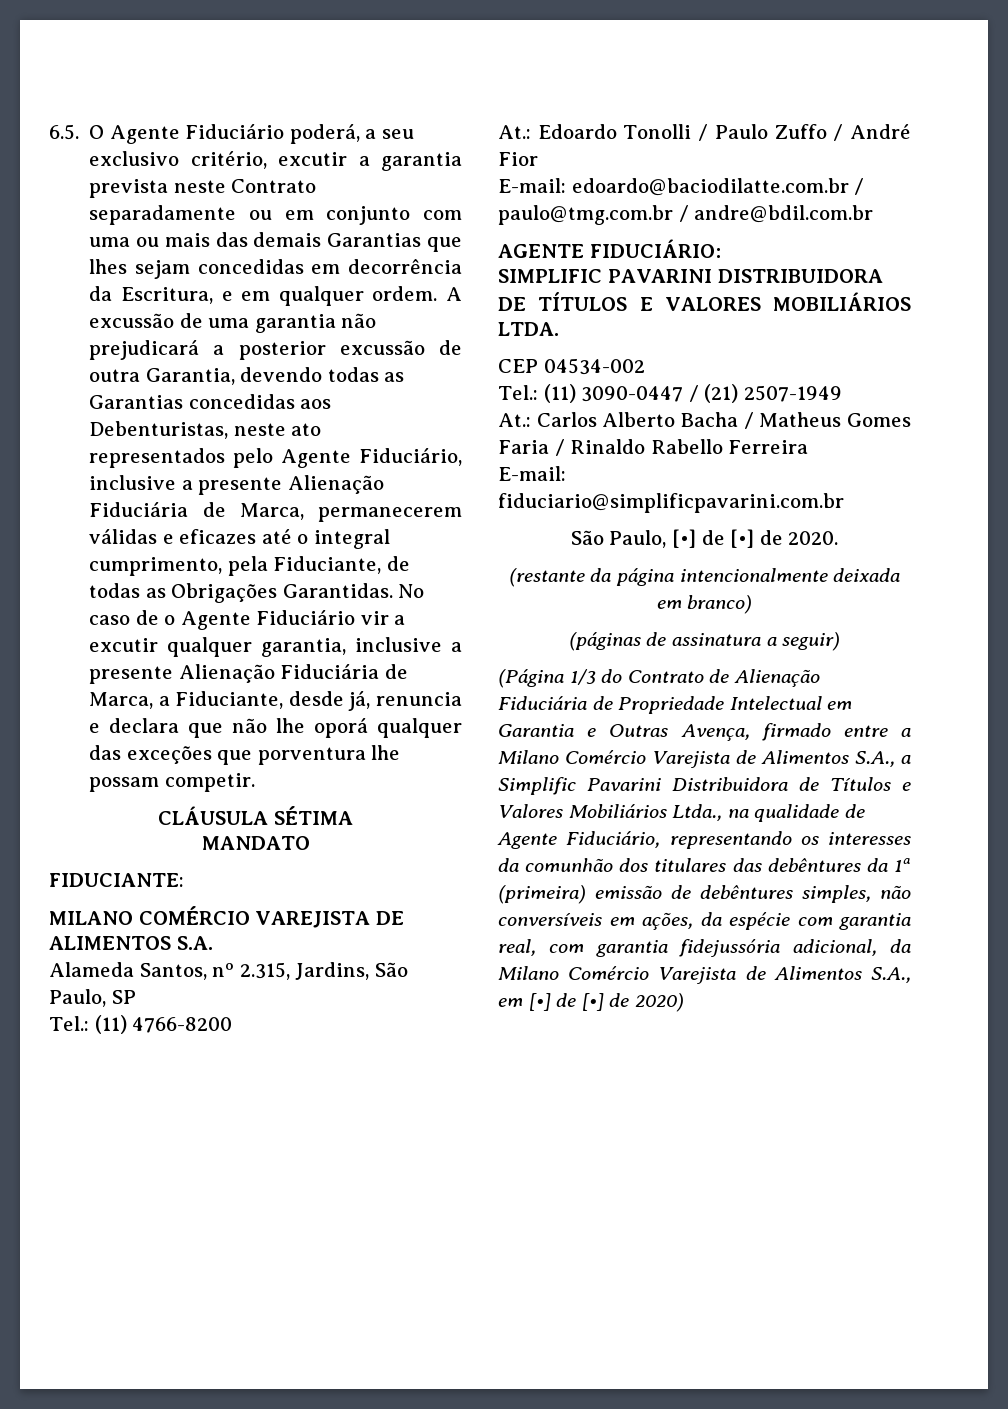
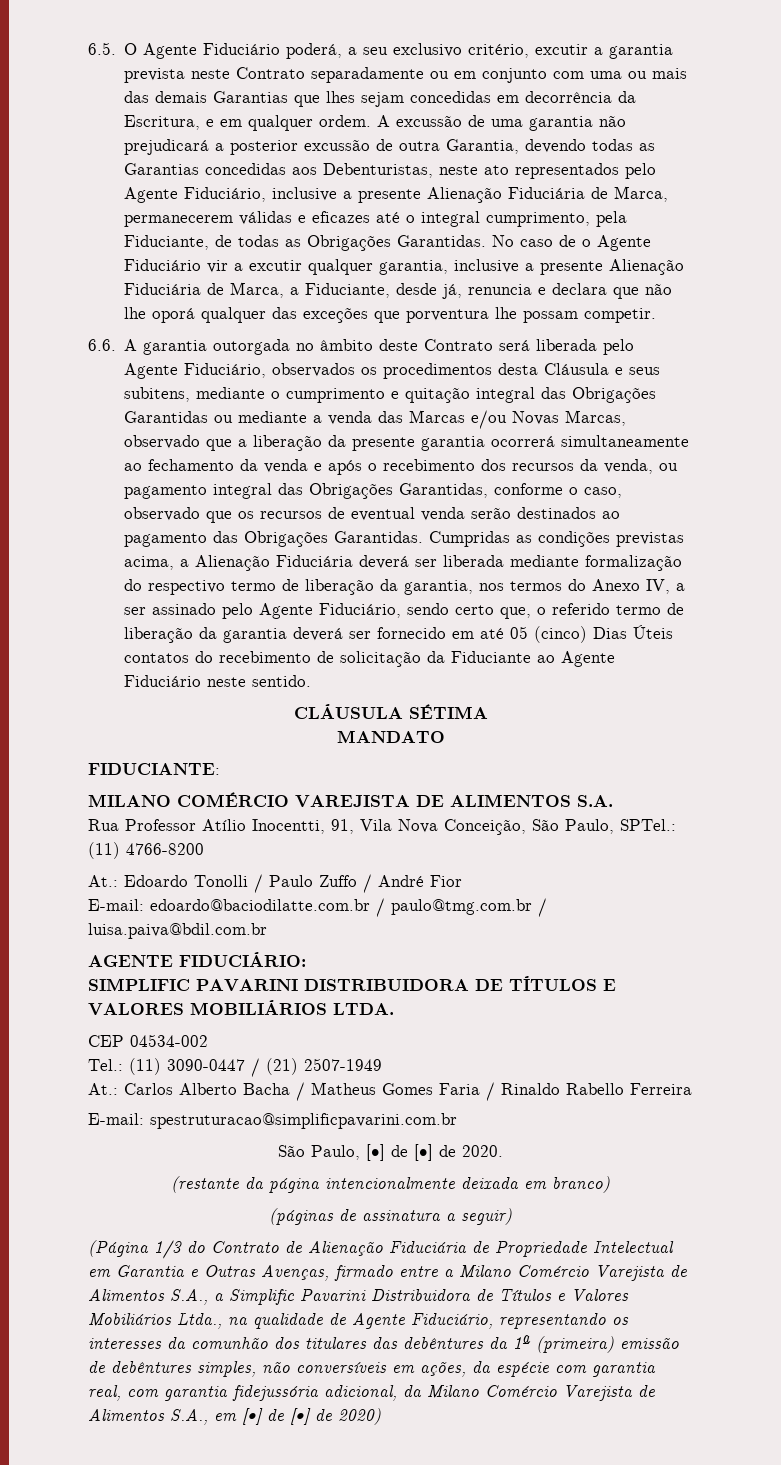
(255, 782) none -> [88,339,635,355] [124,363,661,379] [124,387,657,403] [124,410,627,429] [124,435,690,451] [124,459,679,475] [124,483,623,499] [124,507,621,523] [124,531,685,547] [124,555,683,571] [124,579,686,595] [124,603,685,619] [124,625,674,643] [124,651,616,667] [124,675,312,687] // 6.6. A garantia outorgada no âmbito deste Contrato será liberada pelo Agente Fiduciário, observados os procedimentos desta Cláusula e seus subitens, mediante o cumprimento e quitação integral das Obrigações Garantidas ou mediante a venda das Marcas e/ou Novas Marcas, observado que a liberação da presente garantia ocorrerá simultaneamente ao fechamento da venda e após o recebimento dos recursos da venda, ou pagamento integral das Obrigações Garantidas, conforme o caso, observado que os recursos de eventual venda serão destinados ao pagamento das Obrigações Garantidas. Cumpridas as condições previstas acima, a Alienação Fiduciária deverá ser liberada mediante formalização do respectivo termo de liberação da garantia, nos termos do Anexo IV, a ser assinado pelo Agente Fiduciário, sendo certo que, o referido termo de liberação da garantia deverá ser fornecido em até 05 (cinco) Dias Úteis contatos do recebimento de solicitação da Fiduciante ao Agente Fiduciário neste sentido.
[49,962,408,980] [49,989,136,1007] [49,1016,89,1031] Alameda Santos, nº 2.315, Jardins, São Paulo, SP // Tel.: -> [88,819,676,835] Rua Professor Atílio Inocentti, 91, Vila Nova Conceição, São Paulo, SPTel.:
[694,205,874,223] andre@bdil.com.br -> [88,923,267,939] luisa.paiva@bdil.com.br
[498,493,844,513] fiduciario@simplificpavarini.com.br -> [150,1113,457,1129] spestruturacao@simplificpavarini.com.br
[680,724,750,741] Avença, -> [261,1265,329,1281] Avenças,

